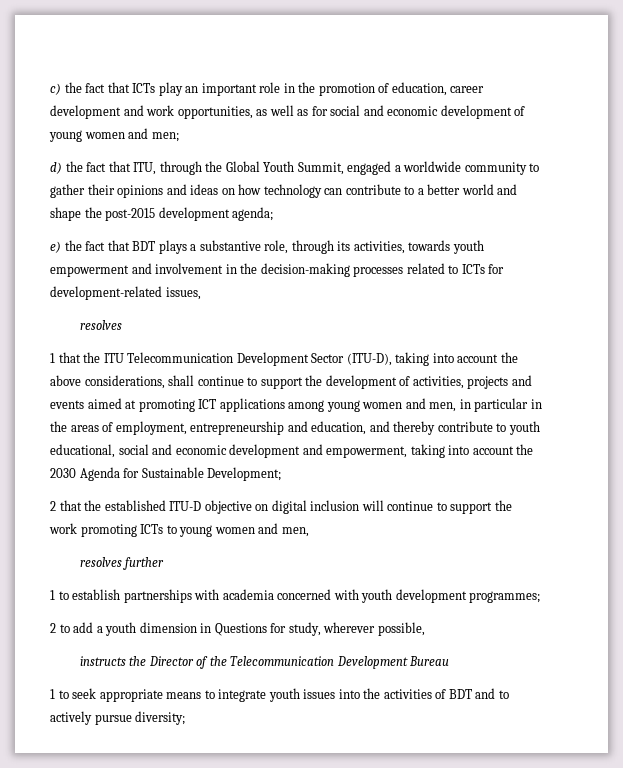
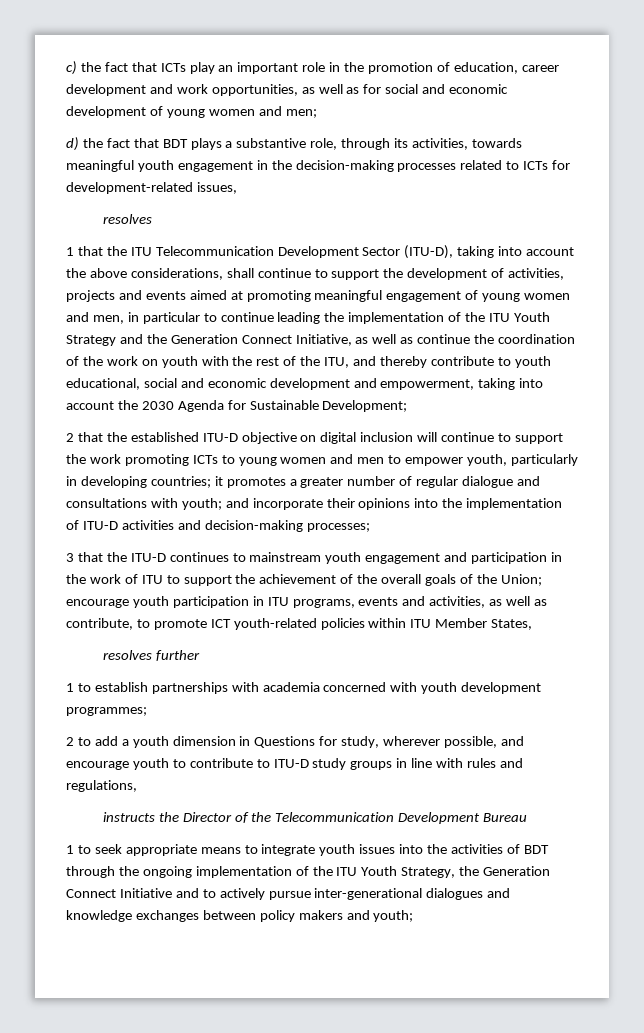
[133,161,540,175] [50,184,518,198] [50,207,274,221] [50,240,130,253] ITU, through the Global Youth Summit, engaged a worldwide community to gather their opinions and ideas on how technology can contribute to a better world and shape the post-2015 development agenda; // e) the fact that -> (159, 143) none
[452,240,484,254] [50,263,224,277] youth empowerment and involvement -> [66,160,253,172] meaningful youth engagement
[198,398,325,412] ICT applications among -> [314,290,479,302] meaningful engagement of
[530,399,542,409] [50,421,367,435] in the areas of employment, entrepreneurship and education, -> [203,312,550,324] [66,334,576,346] [66,356,350,368] to continue leading the implementation of the ITU Youth Strategy and the Generation Connect Initiative, as well as continue the coordination of the work on youth with the rest of the ITU,
[281,527,309,537] men, -> [357,454,578,466] [66,476,541,488] [66,498,563,510] [66,520,370,532] [66,552,563,564] [66,574,542,586] [66,596,548,608] [66,618,533,630] men to empower youth, particularly in developing countries; it promotes a greater number of regular dialogue and consultations with youth; and incorporate their opinions into the implementation of ITU-D activities and decision-making processes; // 3 that the ITU-D continues to mainstream youth engagement and participation in the work of ITU to support the achievement of the overall goals of the Union; encourage youth participation in ITU programs, events and activities, as well as contribute, to promote ICT youth-related policies within ITU Member States,
(425, 629) none -> [500,736,524,746] [66,758,523,770] [66,780,137,792] and encourage youth to contribute to ITU-D study groups in line with rules and regulations,
[475,688,509,699] [50,711,186,725] and to actively pursue diversity; -> [66,866,551,878] [66,888,511,900] [66,910,414,922] through the ongoing implementation of the ITU Youth Strategy, the Generation Connect Initiative and to actively pursue inter-generational dialogues and knowledge exchanges between policy makers and youth;

